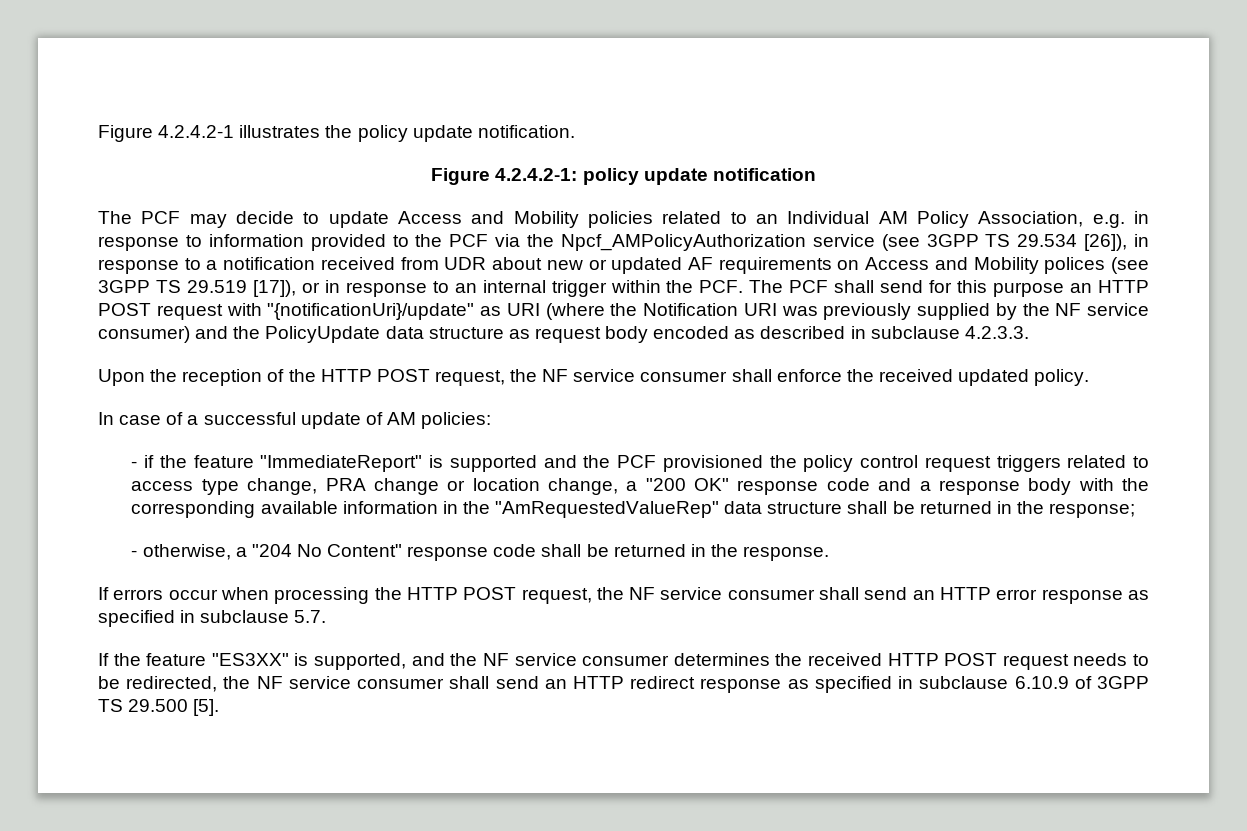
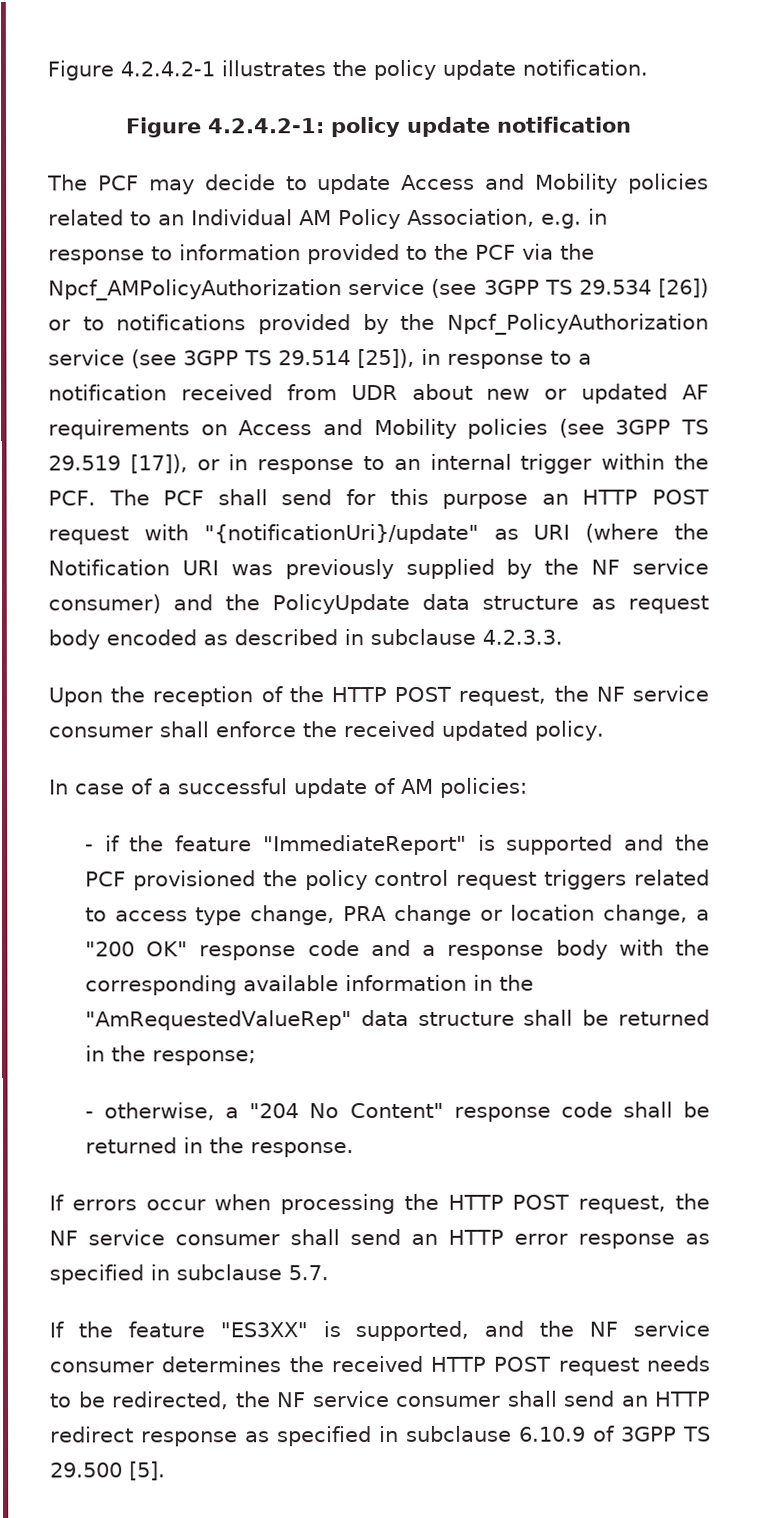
[1084,234,1128,251] [26]), -> [658,278,709,298] [48,313,710,335] [48,348,415,369] [26]) or to notifications provided by the Npcf_PolicyAuthorization service (see 3GPP TS 29.514 [25]),
[1044,257,1106,274] polices -> [467,418,549,439] policies

